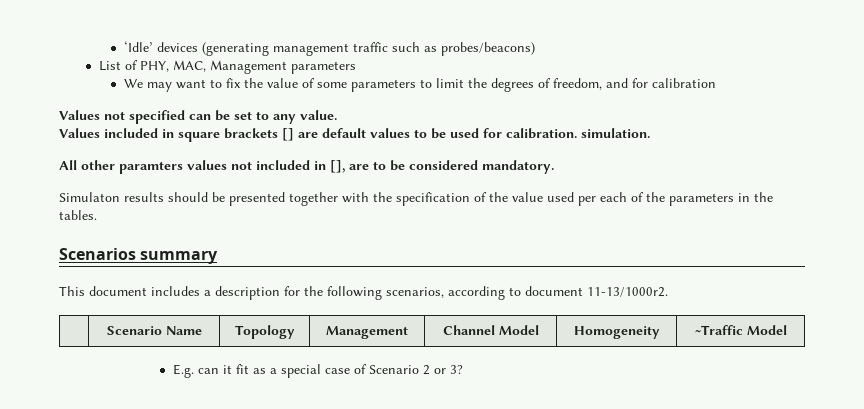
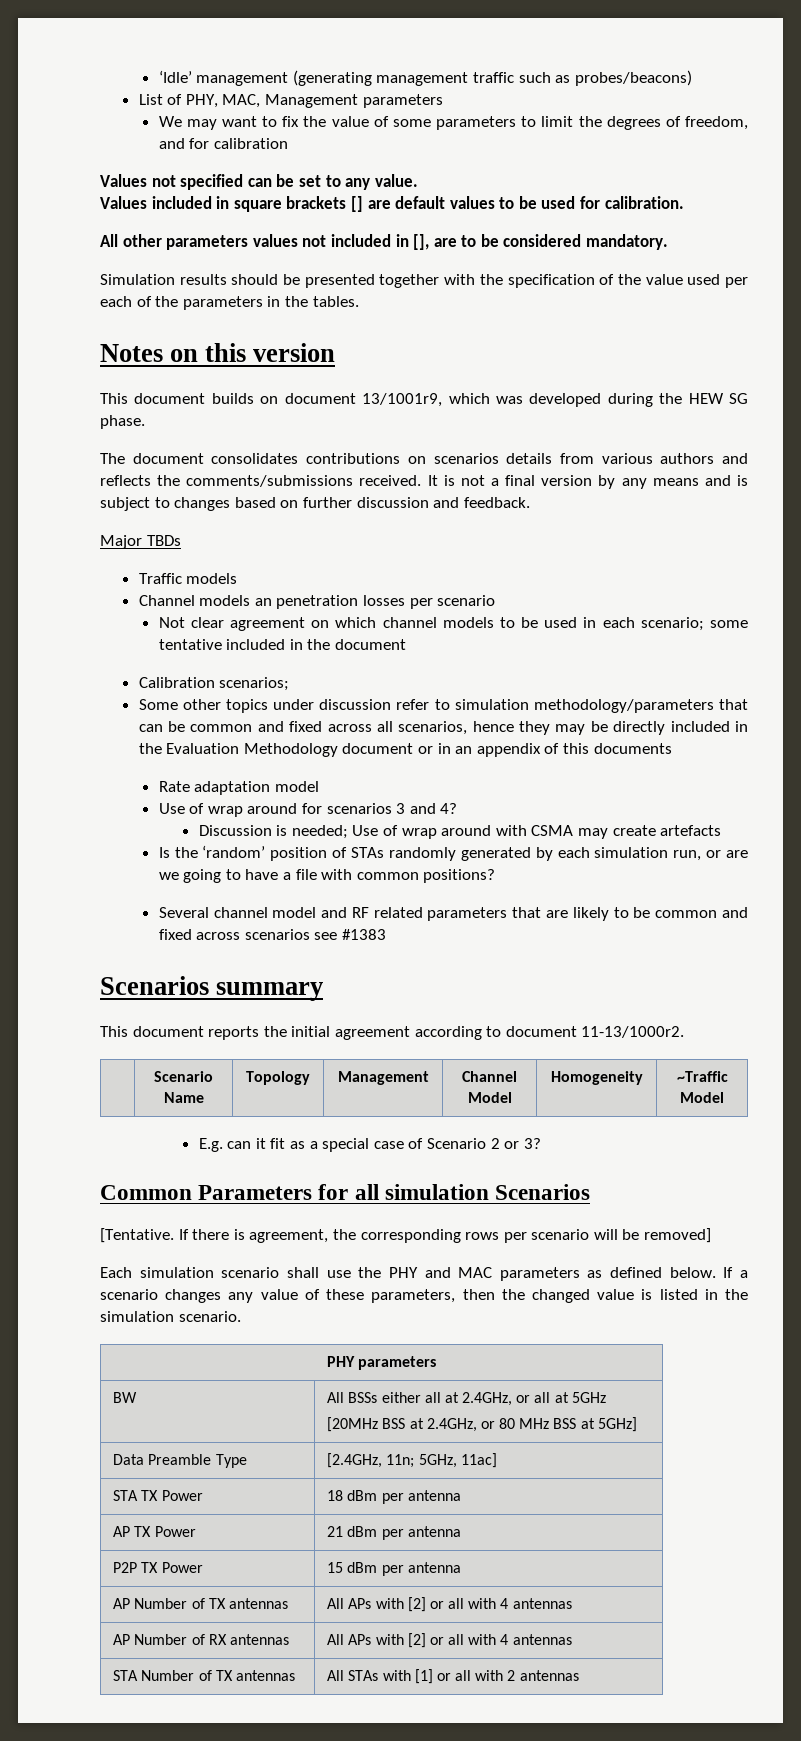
[156,42,198,52] devices -> [196,72,289,86] management
[581,128,650,138] simulation. -> (684, 202) none
[119,161,183,174] paramters -> [166,235,249,250] parameters
[59,192,120,202] Simulaton -> [100,274,175,285] Simulation
[59,248,219,264] [59,286,444,300] Scenarios summary // This document includes a description for the following scenarios, -> [100,343,336,362] [100,393,748,407] [100,415,145,429] [100,453,748,464] [100,475,748,489] [100,497,530,511] [100,535,181,549] [138,573,238,584] [138,595,496,609] [158,617,748,631] [158,639,407,650] [138,677,290,691] [138,699,748,713] [138,721,749,735] [138,743,672,757] [158,781,319,795] [158,803,458,817] [198,825,722,839] [158,845,748,861] [158,869,496,883] [158,907,748,921] [158,929,387,940] [100,976,324,1001] [100,1026,410,1040] Notes on this version // This document builds on document 13/1001r9, which was developed during the HEW SG phase. // The document consolidates contributions on scenarios details from various authors and reflects the comments/submissions received. It is not a final version by any means and is subject to changes based on further discussion and feedback. // Major TBDs // Traffic models // Channel models an penetration losses per scenario // Not clear agreement on which channel models to be used in each scenario; some tentative included in the document // Calibration scenarios; // Some other topics under discussion refer to simulation methodology/parameters that can be common and fixed across all scenarios, hence they may be directly included in the Evaluation Methodology document or in an appendix of this documents // Rate adaptation model // Use of wrap around for scenarios 3 and 4? // Discussion is needed; Use of wrap around with CSMA may create artefacts // Is the ‘random’ position of STAs randomly generated by each simulation run, or are we going to have a file with common positions? // Several channel model and RF related parameters that are likely to be common and fixed across scenarios see #1383 // Scenarios summary // This document reports the initial agreement
(464, 369) none -> [100,1184,591,1200] [100,1228,712,1243] [100,1267,748,1281] [100,1289,748,1303] [100,1311,241,1322] [326,1356,437,1370] [113,1392,138,1403] [327,1392,606,1406] [327,1417,637,1432] [113,1454,247,1468] [327,1453,497,1468] [113,1490,203,1501] [327,1490,461,1504] [113,1526,196,1537] [327,1526,461,1540] [113,1562,203,1573] [327,1562,461,1576] [113,1598,288,1609] [327,1597,572,1612] [113,1634,289,1645] [327,1633,572,1648] [113,1670,295,1681] [327,1669,579,1684] // Common Parameters for all simulation Scenarios // [Tentative. If there is agreement, the corresponding rows per scenario will be removed] // Each simulation scenario shall use the PHY and MAC parameters as defined below. If a scenario changes any value of these parameters, then the changed value is listed in the simulation scenario. // PHY parameters // BW | All BSSs either all at 2.4GHz, or all at 5GHz // [20MHz BSS at 2.4GHz, or 80 MHz BSS at 5GHz] // Data Preamble Type | [2.4GHz, 11n; 5GHz, 11ac] // STA TX Power | 18 dBm per antenna // AP TX Power | 21 dBm per antenna // P2P TX Power | 15 dBm per antenna // AP Number of TX antennas | All APs with [2] or all with 4 antennas // AP Number of RX antennas | All APs with [2] or all with 4 antennas // STA Number of TX antennas | All STAs with [1] or all with 2 antennas

